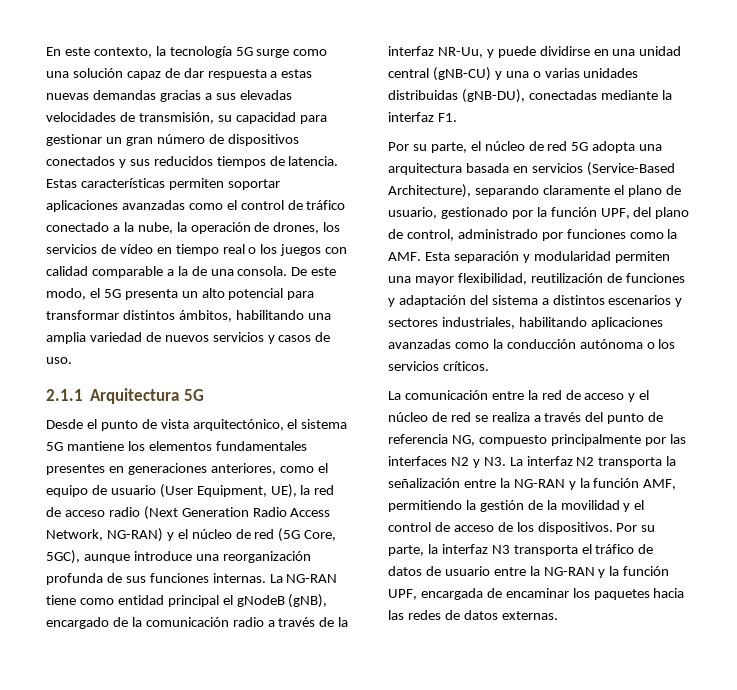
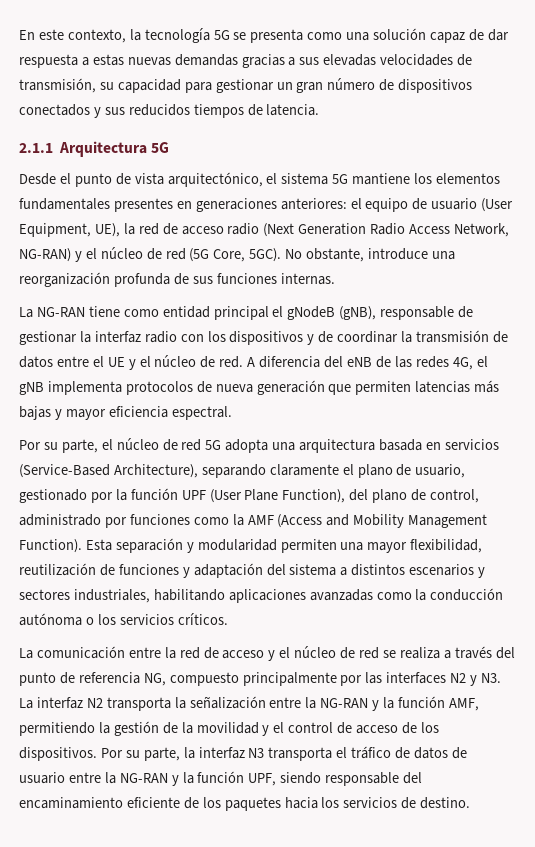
[256,49,290,58] surge -> [233,29,304,43] se presenta
[46,178,280,190] [46,200,346,212] [46,222,341,234] [46,244,348,256] [46,266,337,278] [46,288,315,300] [46,310,331,322] [46,332,331,344] [46,357,72,364] Estas características permiten soportar aplicaciones avanzadas como el control de tráfico conectado a la nube, la operación de drones, los servicios de vídeo en tiempo real o los juegos con calidad comparable a la de una consola. De este modo, el 5G presenta un alto potencial para transformar distintos ámbitos, habilitando una amplia variedad de nuevos servicios y casos de uso. -> (320, 110) none
[210,463,314,475] anteriores, como -> [280,198,347,210] anteriores:
[46,550,130,564] 5GC), aunque -> [249,248,365,262] 5GC). No obstante,
(266, 578) none -> (335, 279) //
[46,617,349,629] [388,46,682,58] [388,67,639,81] [388,89,672,103] [388,112,457,122] encargado de la comunicación radio a través de la interfaz NR-Uu, y puede dividirse en una unidad central (gNB-CU) y una o varias unidades distribuidas (gNB-DU), conectadas mediante la interfaz F1. -> [380,306,474,320] [19,330,508,345] [19,355,488,370] [19,380,500,395] [19,406,232,420] responsable de gestionar la interfaz radio con los dispositivos y de coordinar la transmisión de datos entre el UE y el núcleo de red. A diferencia del eNB de las redes 4G, el gNB implementa protocolos de nueva generación que permiten latencias más bajas y mayor eficiencia espectral.
[600,208,630,219] UPF, -> [181,489,346,503] UPF (User Plane Function),
[388,252,421,261] AMF. -> [247,514,488,528] [19,539,82,553] AMF (Access and Mobility Management Function).
[420,588,685,600] [388,610,558,620] encargada de encaminar los paquetes hacia las redes de datos externas. -> [280,772,423,786] [19,797,471,811] siendo responsable del encaminamiento eficiente de los paquetes hacia los servicios de destino.

